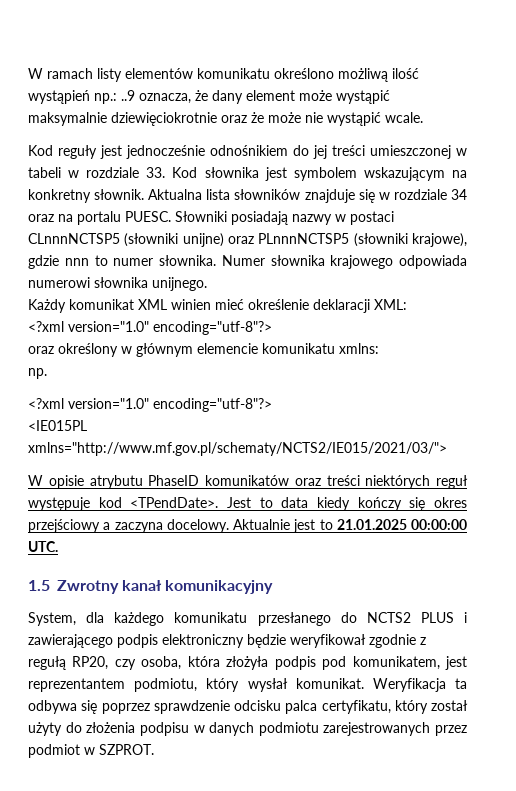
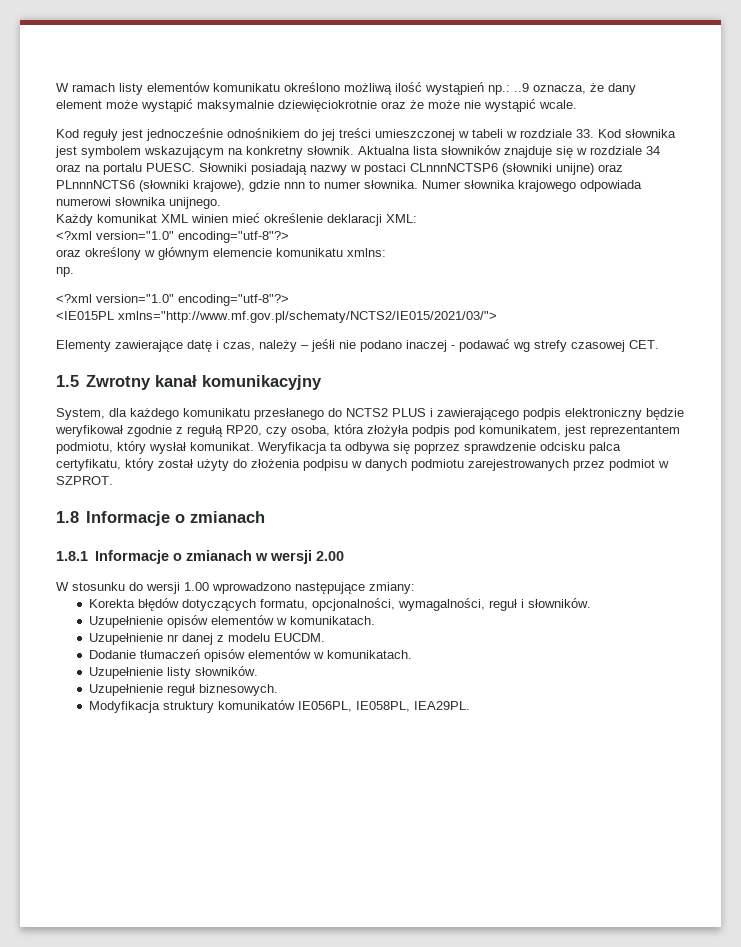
[28,233,120,244] CLnnnNCTSP5 -> [410,163,498,172] CLnnnNCTSP6
[258,233,350,244] PLnnnNCTSP5 -> [56,180,135,189] PLnnnNCTS6
[28,475,468,489] [28,497,468,511] [28,519,467,533] [28,541,58,552] W opisie atrybutu PhaseID komunikatów oraz treści niektórych reguł występuje kod <TPendDate>. Jest to data kiedy kończy się okres przejściowy a zaczyna docelowy. Aktualnie jest to 21.01.2025 00:00:00 UTC. -> [56,339,659,352] Elementy zawierające datę i czas, należy – jeśłi nie podano inaczej - podawać wg strefy czasowej CET.
(154, 749) none -> [56,511,265,526] [56,550,344,564] [56,582,415,594] [89,598,592,611] [89,615,376,628] [89,633,326,645] [89,649,413,662] [89,666,259,679] [89,684,279,696] [89,700,471,713] // 1.8 Informacje o zmianach // 1.8.1 Informacje o zmianach w wersji 2.00 // W stosunku do wersji 1.00 wprowadzono następujące zmiany: // Korekta błędów dotyczących formatu, opcjonalności, wymagalności, reguł i słowników. // Uzupełnienie opisów elementów w komunikatach. // Uzupełnienie nr danej z modelu EUCDM. // Dodanie tłumaczeń opisów elementów w komunikatach. // Uzupełnienie listy słowników. // Uzupełnienie reguł biznesowych. // Modyfikacja struktury komunikatów IE056PL, IE058PL, IEA29PL.

